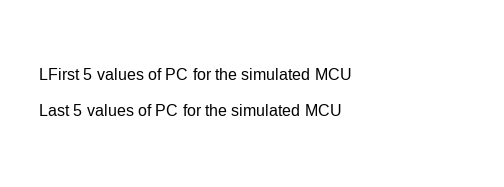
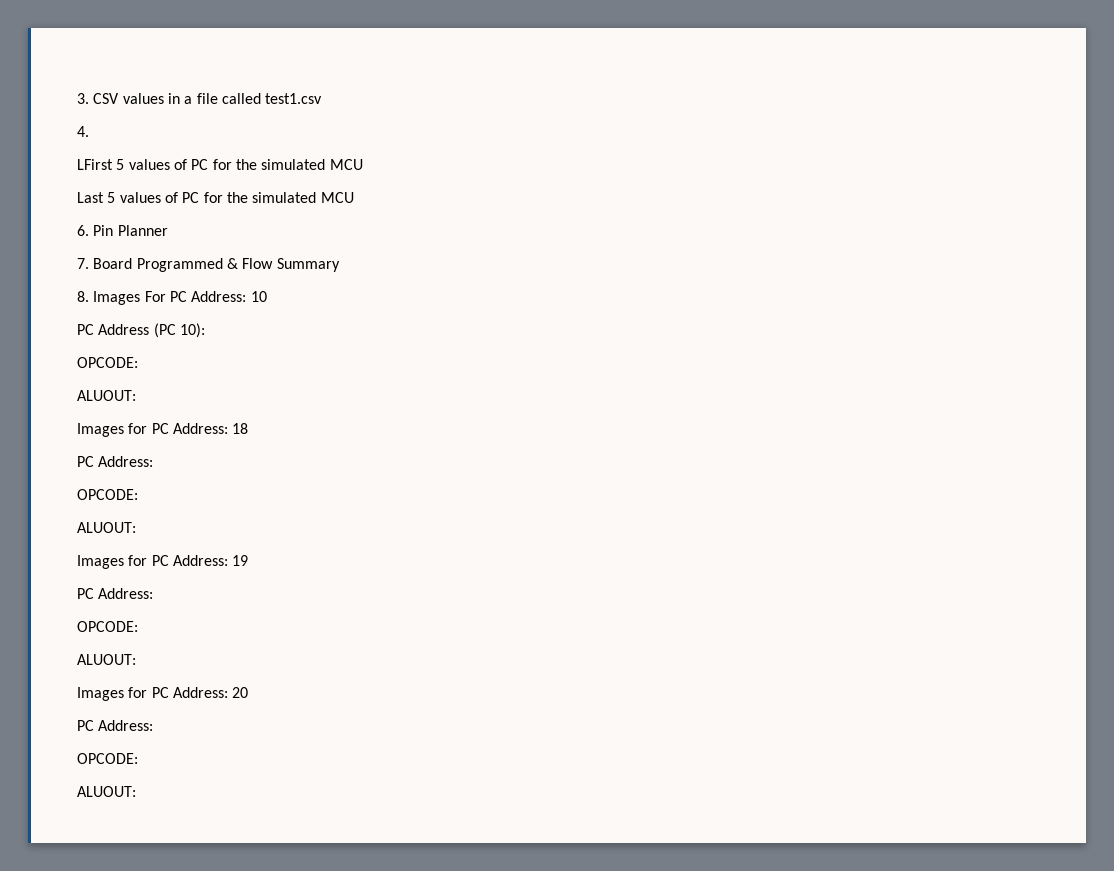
(39, 74) none -> [77,93,323,104] [77,126,89,137] 3. CSV values in a file called test1.csv // 4. //
(342, 110) none -> [77,225,168,236] [77,258,340,272] [77,291,267,305] [77,323,205,338] [77,357,138,368] [77,390,136,401] [77,423,249,437] [77,456,154,467] [77,489,138,500] [77,522,136,533] [77,555,249,569] [77,588,154,599] [77,621,138,632] [77,654,136,665] [77,687,249,701] [77,720,154,731] [77,753,138,764] [77,786,136,797] // 6. Pin Planner // 7. Board Programmed & Flow Summary // 8. Images For PC Address: 10 // PC Address (PC 10): // OPCODE: // ALUOUT: // Images for PC Address: 18 // PC Address: // OPCODE: // ALUOUT: // Images for PC Address: 19 // PC Address: // OPCODE: // ALUOUT: // Images for PC Address: 20 // PC Address: // OPCODE: // ALUOUT:

